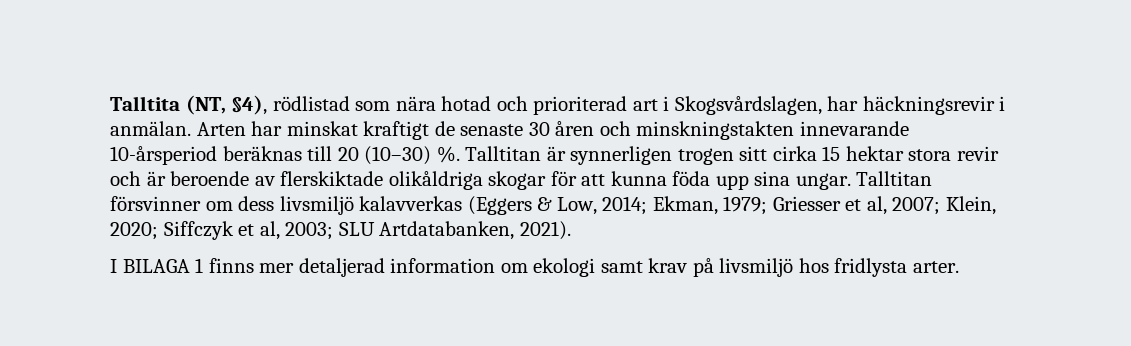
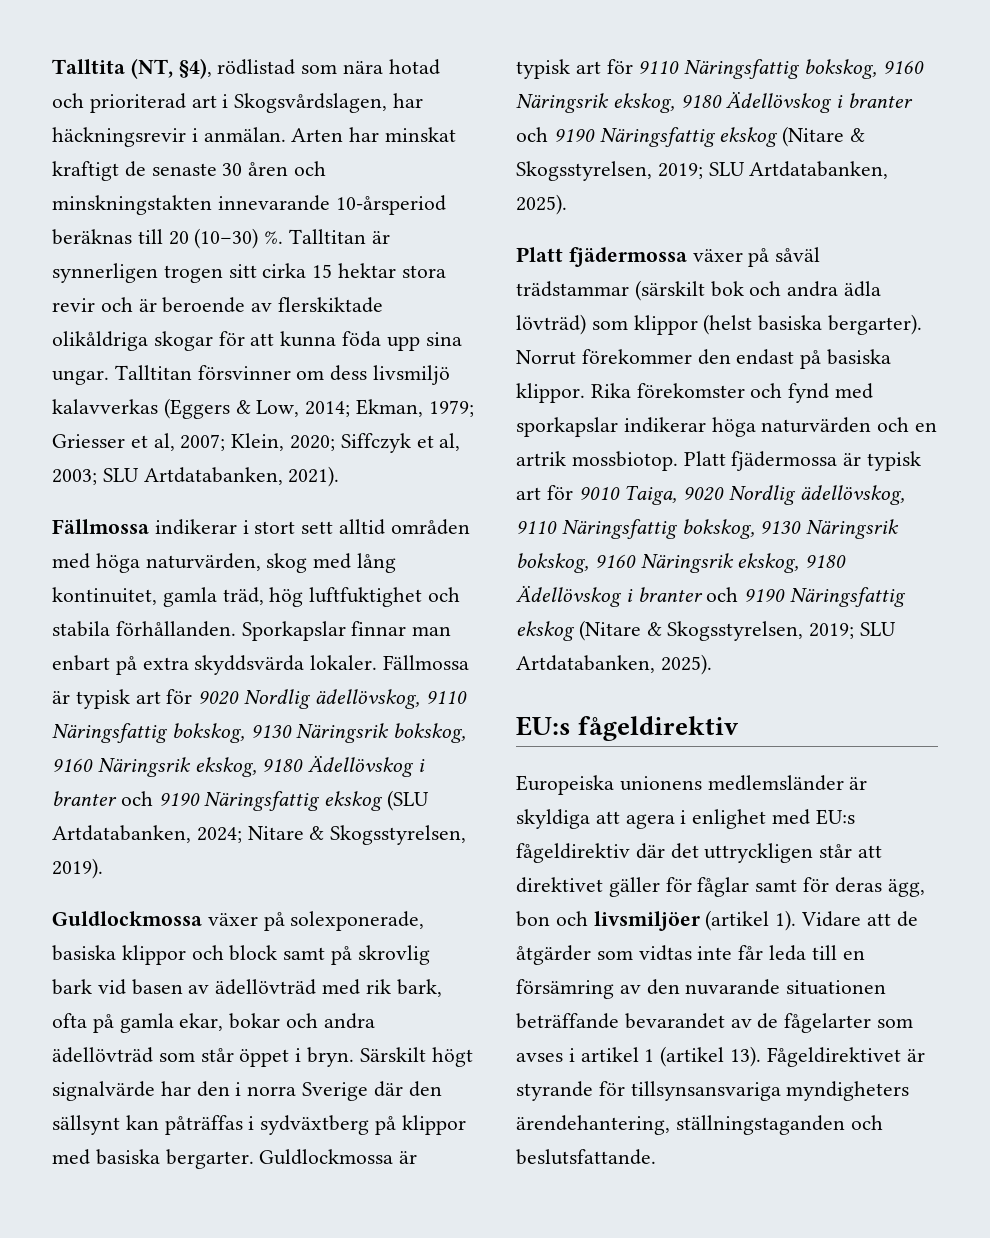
[110,258,960,277] I BILAGA 1 finns mer detaljerad information om ekologi samt krav på livsmiljö hos fridlysta arter. -> [52,519,470,535] [52,553,397,573] [52,587,461,607] [52,621,452,641] [52,655,470,675] [52,689,467,709] [52,723,467,743] [52,755,426,777] [52,790,430,811] [52,825,467,845] [52,858,103,879] [52,911,425,931] [52,945,430,965] [52,979,442,997] [52,1013,375,1033] [52,1047,473,1067] [52,1081,442,1101] [52,1115,466,1135] [52,1149,418,1169] [516,59,924,79] [516,91,914,113] [516,126,866,147] [516,161,889,181] [516,194,567,215] [516,247,821,267] [516,280,882,301] [516,314,923,335] [516,349,892,369] [516,383,874,403] [516,417,938,437] [516,451,922,471] [516,485,905,505] [516,519,900,539] [516,553,847,573] [516,585,907,607] [516,620,897,641] [516,654,712,675] [516,716,740,741] [516,775,868,795] [516,809,855,829] [516,843,883,863] [516,877,925,897] [516,910,918,931] [516,945,865,965] [516,979,887,999] [516,1013,914,1033] [516,1046,925,1067] [516,1081,910,1101] [516,1115,883,1135] [516,1149,656,1165] Fällmossa indikerar i stort sett alltid områden med höga naturvärden, skog med lång kontinuitet, gamla träd, hög luftfuktighet och stabila förhållanden. Sporkapslar finnar man enbart på extra skyddsvärda lokaler. Fällmossa är typisk art för 9020 Nordlig ädellövskog, 9110 Näringsfattig bokskog, 9130 Näringsrik bokskog, 9160 Näringsrik ekskog, 9180 Ädellövskog i branter och 9190 Näringsfattig ekskog (SLU Artdatabanken, 2024; Nitare & Skogsstyrelsen, 2019). // Guldlockmossa växer på solexponerade, basiska klippor och block samt på skrovlig bark vid basen av ädellövträd med rik bark, ofta på gamla ekar, bokar och andra ädellövträd som står öppet i bryn. Särskilt högt signalvärde har den i norra Sverige där den sällsynt kan påträffas i sydväxtberg på klippor med basiska bergarter. Guldlockmossa är typisk art för 9110 Näringsfattig bokskog, 9160 Näringsrik ekskog, 9180 Ädellövskog i branter och 9190 Näringsfattig ekskog (Nitare & Skogsstyrelsen, 2019; SLU Artdatabanken, 2025). // Platt fjädermossa växer på såväl trädstammar (särskilt bok och andra ädla lövträd) som klippor (helst basiska bergarter). Norrut förekommer den endast på basiska klippor. Rika förekomster och fynd med sporkapslar indikerar höga naturvärden och en artrik mossbiotop. Platt fjädermossa är typisk art för 9010 Taiga, 9020 Nordlig ädellövskog, 9110 Näringsfattig bokskog, 9130 Näringsrik bokskog, 9160 Näringsrik ekskog, 9180 Ädellövskog i branter och 9190 Näringsfattig ekskog (Nitare & Skogsstyrelsen, 2019; SLU Artdatabanken, 2025). // EU:s fågeldirektiv // Europeiska unionens medlemsländer är skyldiga att agera i enlighet med EU:s fågeldirektiv där det uttryckligen står att direktivet gäller för fåglar samt för deras ägg, bon och livsmiljöer (artikel 1). Vidare att de åtgärder som vidtas inte får leda till en försämring av den nuvarande situationen beträffande bevarandet av de fågelarter som avses i artikel 1 (artikel 13). Fågeldirektivet är styrande för tillsynsansvariga myndigheters ärendehantering, ställningstaganden och beslutsfattande.

